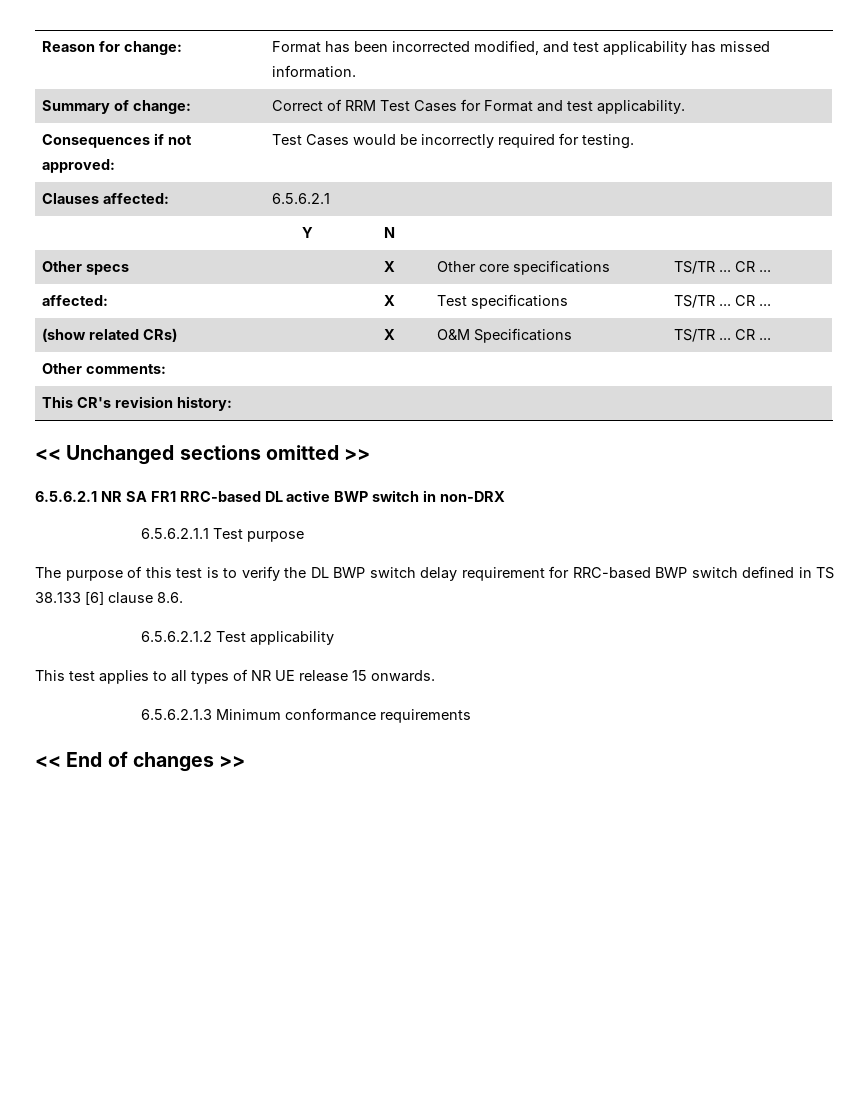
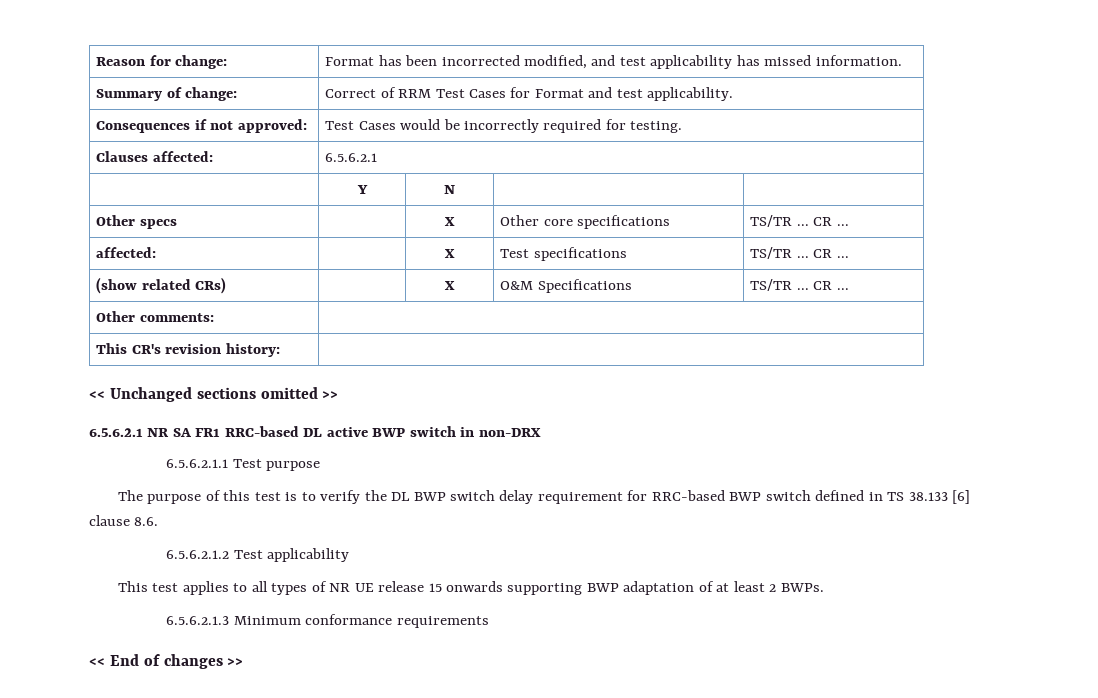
[371,670,435,682] onwards. -> [446,581,824,595] onwards supporting BWP adaptation of at least 2 BWPs.

